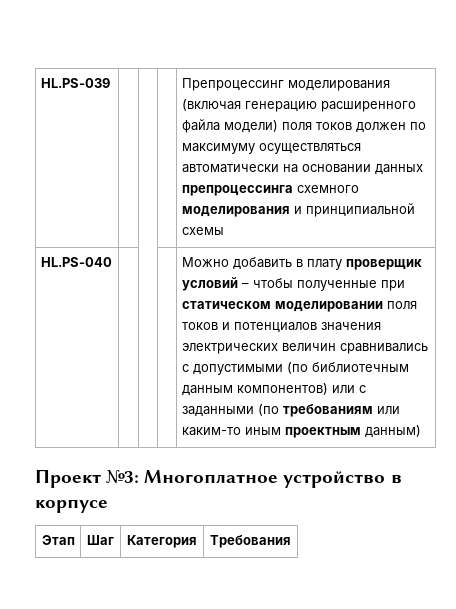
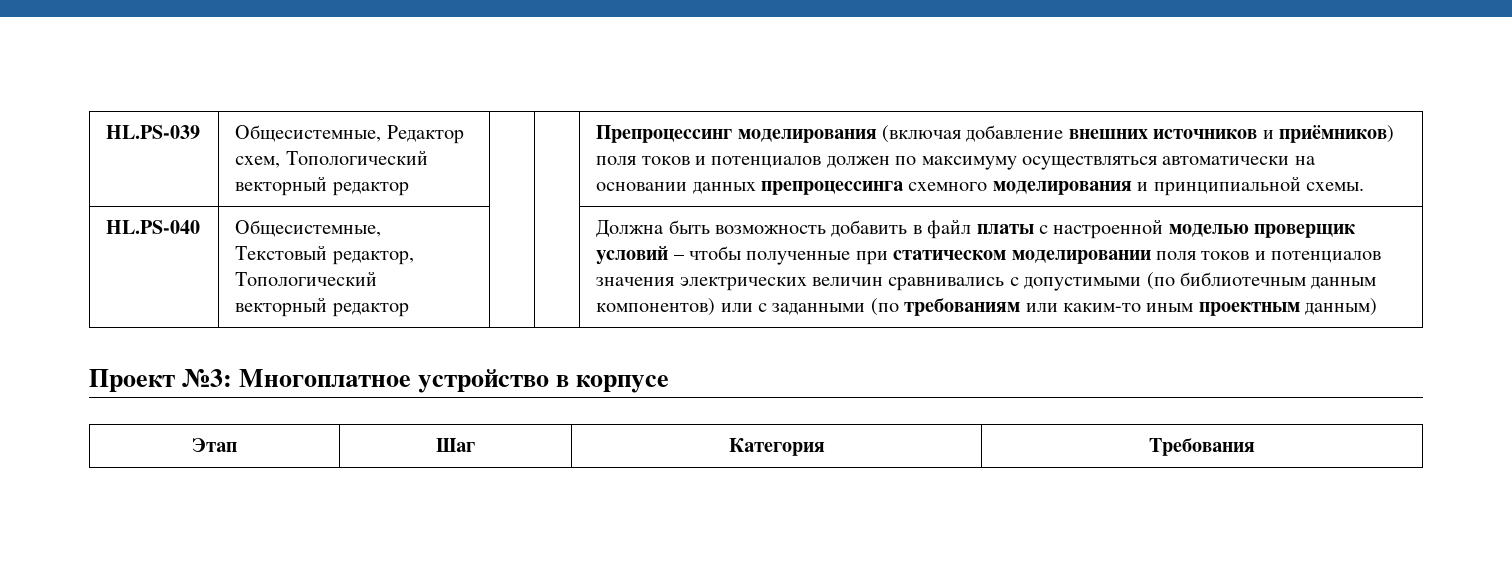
[181,78,390,91] [181,99,416,112] [181,119,352,133] | | | Препроцессинг моделирования (включая генерацию расширенного файла модели) поля токов -> [235,125,464,144] [235,150,428,168] [235,176,409,196] [596,125,1394,143] [596,156,822,168] Общесистемные, Редактор схем, Топологический векторный редактор | | | Препроцессинг моделирования (включая добавление внешних источников и приёмников) поля токов и потенциалов
[181,227,224,235] схемы -> [1305,182,1364,191] схемы.
[181,257,342,270] | | | Можно добавить в плату -> [235,220,382,237] [235,245,414,265] [235,271,378,286] [235,297,409,317] [596,219,1249,239] Общесистемные, Текстовый редактор, Топологический векторный редактор | | | Должна быть возможность добавить в файл платы с настроенной моделью

